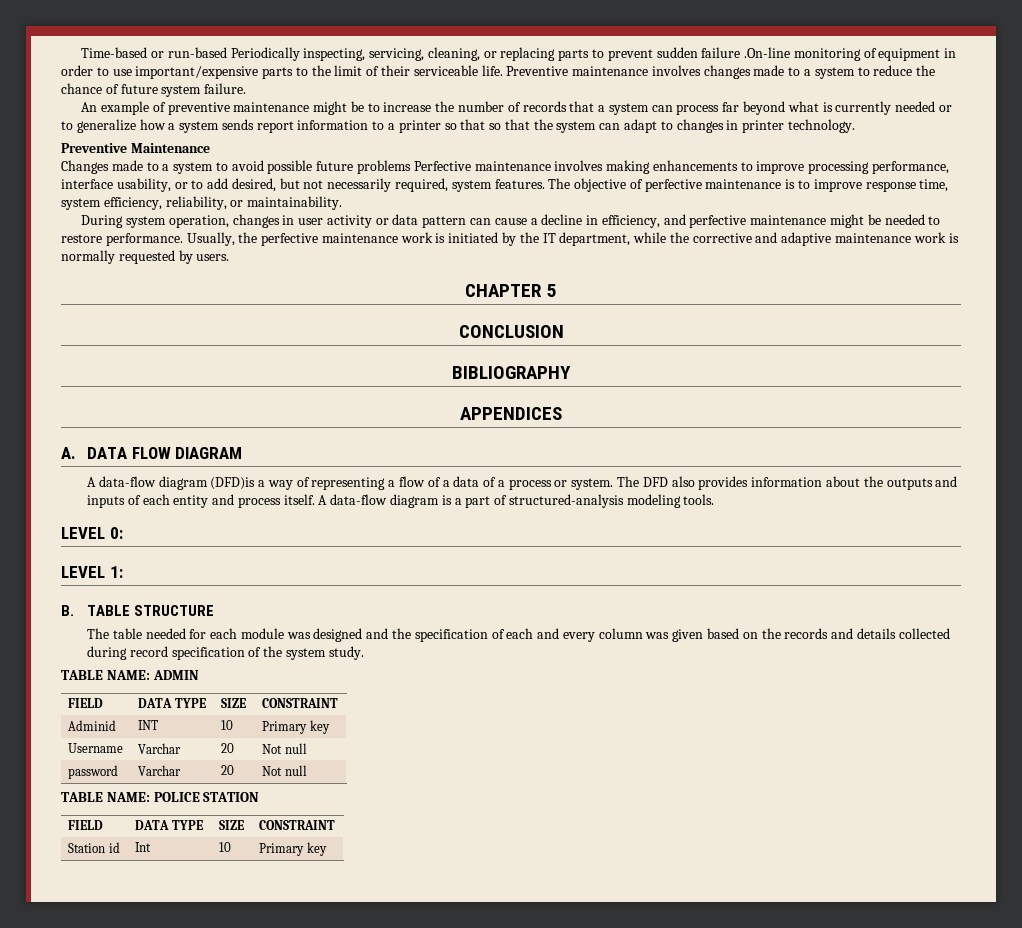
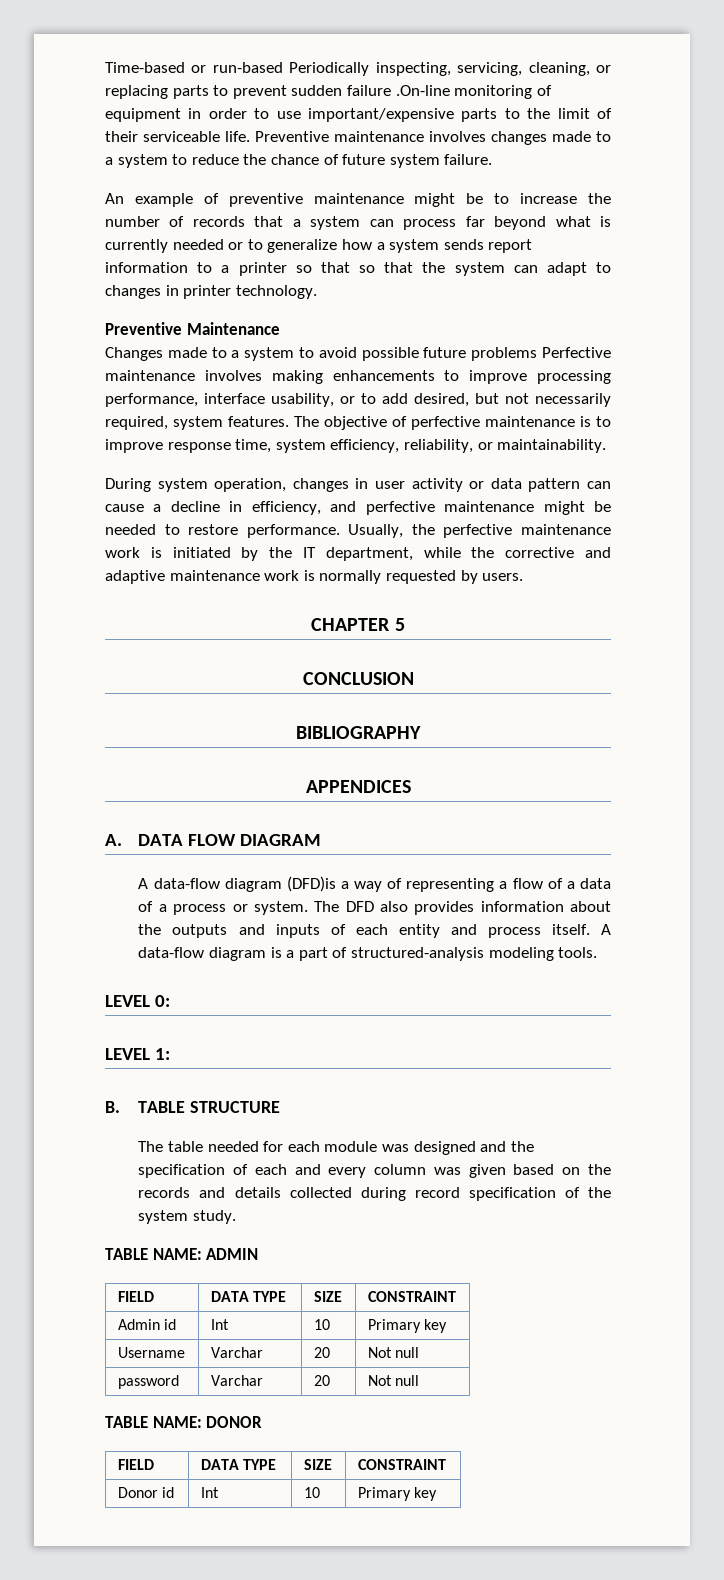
[68,720,117,731] [138,720,159,730] Adminid | INT -> [117,1319,176,1330] [210,1319,229,1330] Admin id | Int
[153,792,260,802] [68,820,104,830] [135,820,203,830] [219,820,245,830] [259,820,336,830] [68,843,106,853] POLICE STATION // FIELD | DATA TYPE | SIZE | CONSTRAINT // Station -> [206,1416,263,1428] [117,1459,154,1470] [200,1459,276,1470] [303,1459,332,1470] [357,1459,446,1470] [117,1487,158,1498] DONOR // FIELD | DATA TYPE | SIZE | CONSTRAINT // Donor

